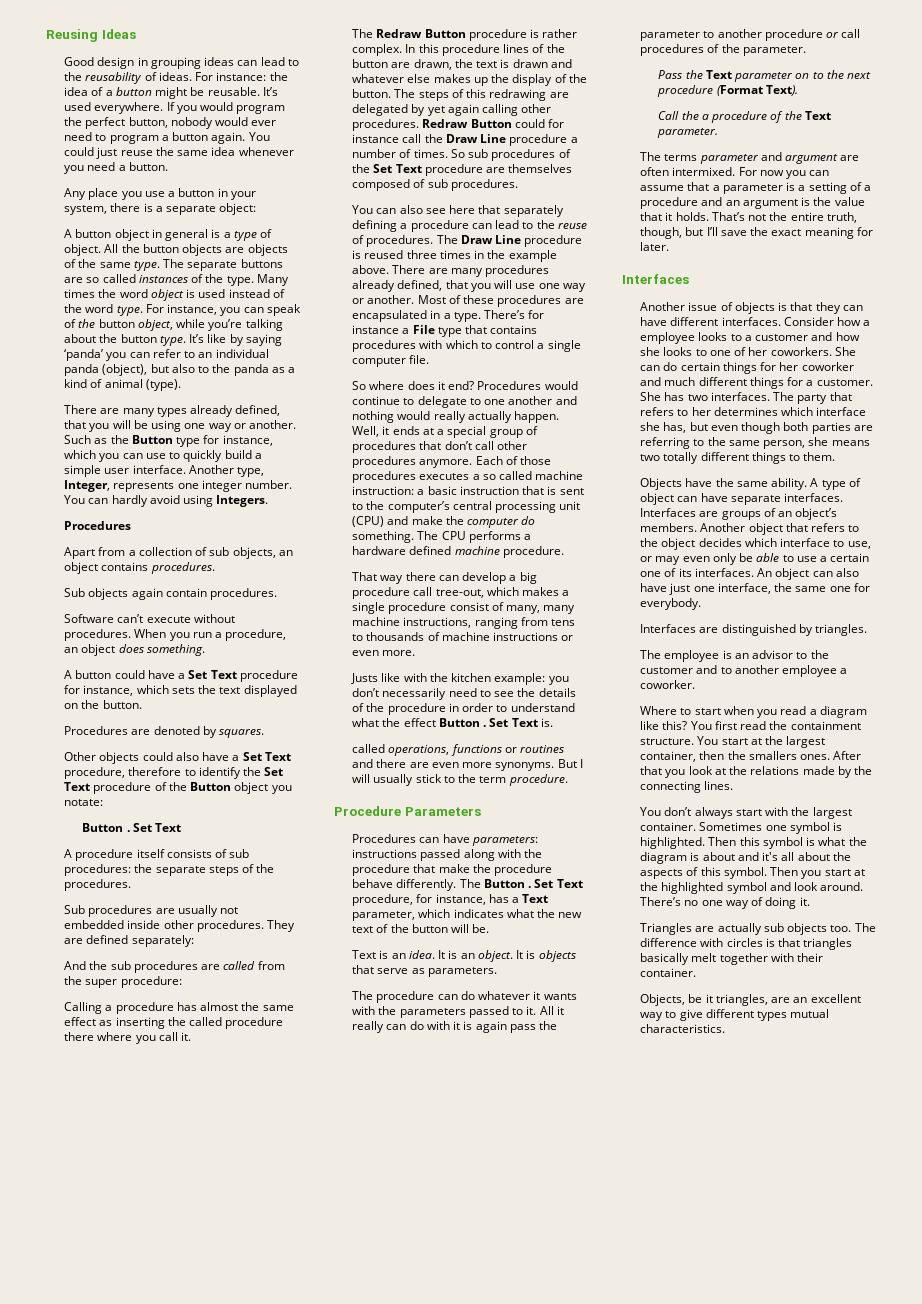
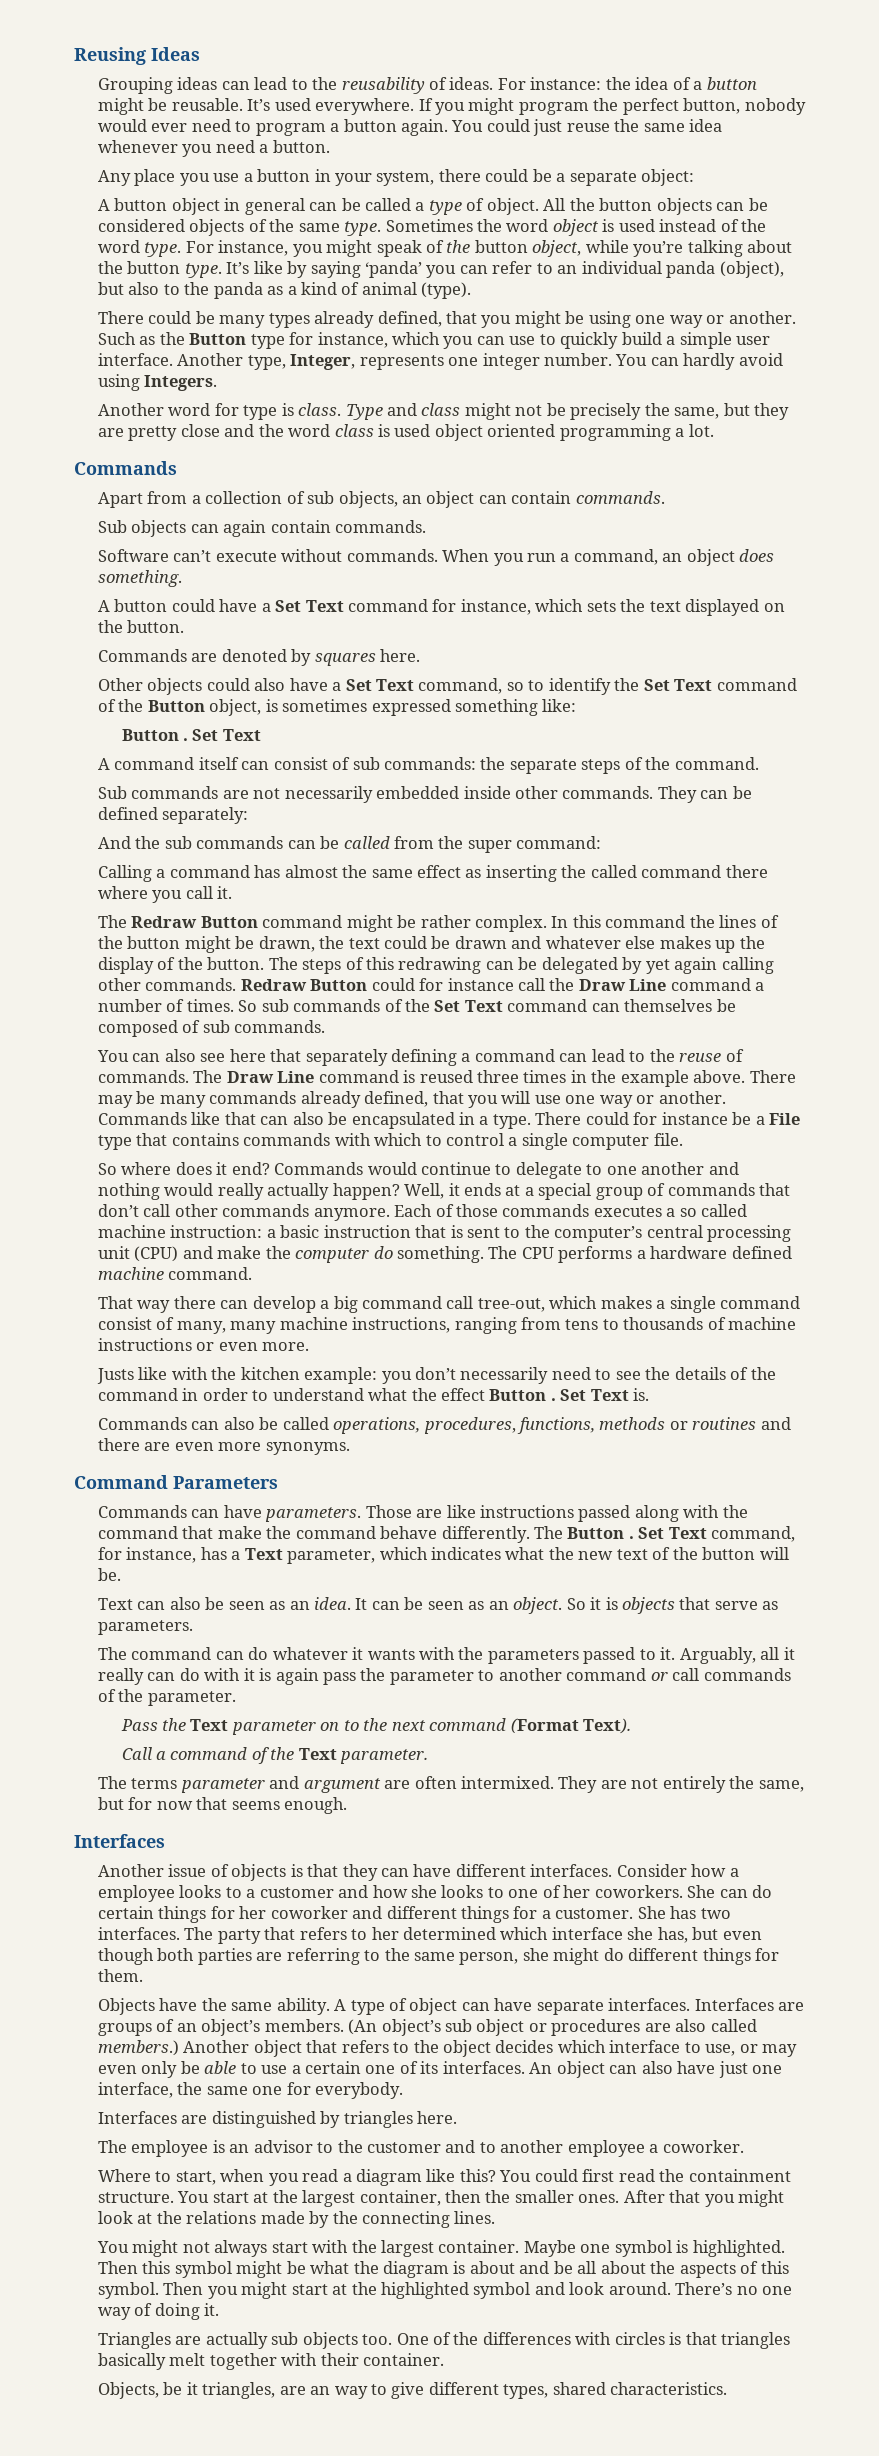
[64,57,201,69] Good design in grouping -> [97,77,173,94] Grouping
[200,102,234,111] would -> [468,98,515,115] might
[143,203,153,212] is -> [485,169,552,182] could be
[211,229,221,238] is -> [309,198,411,211] can be called
[225,247,245,253] are -> [716,198,768,211] [97,219,185,232] can be considered
[163,259,283,271] [64,274,289,286] [64,289,96,298] The separate buttons are so called instances of the type. Many times -> [385,219,473,232] Sometimes
[243,307,264,313] can -> [326,240,373,257] might
[100,408,120,414] are -> [148,311,215,324] could be
[112,420,131,429] will -> [514,311,561,328] might
[64,521,132,530] Procedures -> [97,403,790,420] [97,424,714,441] [74,461,177,475] Another word for type is class. Type and class might not be precisely the same, but they are pretty close and the word class is used object oriented programming a lot. // Commands
[101,562,215,574] contains procedures. -> [478,491,665,504] can contain commands.
(129, 594) none -> [190,524,219,533] can
[210,588,278,600] procedures. -> [335,520,427,533] commands.
[64,629,132,641] procedures. -> [346,549,438,562] commands.
[225,629,287,641] procedure, -> [573,549,658,565] command,
[239,670,298,682] procedure -> [347,599,428,612] command
[64,726,129,735] Procedures -> [97,649,187,662] Commands
[219,729,265,738] squares. -> [314,649,421,666] squares here.
[64,767,182,779] procedure, therefore -> [418,678,524,694] command, so
[93,782,152,794] procedure -> [716,678,797,691] command
[234,782,292,794] [64,799,104,806] object you notate: -> [209,699,577,716] object, is sometimes expressed something like:
[75,849,250,861] [64,864,132,876] procedure itself consists of sub procedures: -> [114,757,476,770] command itself can consist of sub commands:
[64,879,132,891] [64,905,239,917] [64,920,296,932] [64,938,84,944] procedures. // Sub procedures are usually not embedded inside other procedures. They are -> [674,757,759,770] [97,786,752,803] command. // Sub commands are not necessarily embedded inside other commands. They can be
[133,961,221,973] procedures are -> [196,836,340,849] commands can be
[120,976,182,988] procedure: -> [516,836,602,849] command:
[115,1002,174,1014] procedure -> [169,865,250,878] command
[225,1017,284,1029] procedure -> [641,865,722,878] command
[468,29,540,41] procedure is -> [262,915,417,932] command might be
[441,44,500,56] procedure -> [605,915,715,928] command the
[391,62,411,68] are -> [184,936,255,953] might be
[500,59,510,68] is -> [383,936,451,949] could be
[549,92,569,98] are -> [485,957,538,970] can be
[352,119,420,131] procedures. -> [145,978,237,991] commands.
[509,134,568,146] procedure -> [670,978,751,991] command
[491,149,556,161] procedures -> [293,999,381,1012] commands
[424,164,573,176] procedure are themselves -> [507,999,736,1012] command can themselves be
[450,179,518,191] procedures. -> [234,1020,326,1033] commands.
[410,220,469,232] procedure -> [474,1049,555,1062] command
[366,235,434,247] procedures. -> [97,1070,189,1083] commands.
[524,235,583,247] procedure -> [318,1070,399,1083] command
[428,265,550,277] are many procedures -> [97,1091,297,1108] may be many commands
[417,295,584,307] Most of these procedures are -> [97,1112,348,1125] Commands like that can also be
[484,310,545,319] [352,325,400,334] There’s for instance -> [535,1112,752,1125] There could for instance be
[352,340,417,352] procedures -> [243,1133,331,1146] commands
[477,381,542,390] Procedures -> [274,1162,364,1175] Commands
[514,411,560,423] happen. -> [332,1183,400,1200] happen?
[352,441,417,453] procedures -> [667,1183,755,1196] commands
[352,456,417,468] procedures -> [222,1204,310,1217] commands
[352,471,417,483] procedures -> [502,1204,590,1217] commands
[502,546,564,558] procedure. -> [168,1267,253,1280] command.
[352,587,411,599] procedure -> [361,1296,442,1309] command
[388,602,447,614] procedure -> [720,1296,801,1309] command
[387,703,446,715] procedure -> [97,1388,178,1401] command
[352,744,502,756] called operations, functions -> [97,1417,666,1434] Commands can also be called operations, procedures, functions, methods
[557,759,583,768] [352,774,568,786] [334,806,401,816] But I will usually stick to the term procedure. // Procedure -> [74,1475,168,1489] // Command
[352,834,538,846] Procedures can have parameters: -> [97,1505,476,1522] Commands can have parameters. Those are like
[352,864,411,876] procedure -> [97,1526,178,1539] command
[494,864,553,876] procedure -> [295,1526,376,1539] command
[352,894,414,906] procedure, -> [711,1526,796,1542] command,
[379,950,524,962] is an idea. It is an object. It -> [137,1597,602,1614] can also be seen as an idea. It can be seen as an object. So it
[376,991,435,1003] procedure -> [131,1647,212,1660] command
[539,1006,554,1015] All -> [679,1647,780,1664] Arguably, all
[764,29,823,41] procedure -> [566,1668,647,1681] command
[640,44,705,56] procedures -> [703,1668,791,1681] commands
[657,85,714,97] procedure -> [429,1718,507,1731] command
[681,111,768,123] the a procedure -> [156,1747,248,1760] a command
[738,167,830,179] [640,182,872,194] [640,197,865,209] [640,212,857,223] [640,227,873,239] [640,242,670,251] For now you can assume that a parameter is a setting of a procedure and an argument is the value that it holds. That’s not the entire truth, though, but I’ll save the exact meaning for later. -> [558,1776,804,1793] [97,1797,348,1814] They are not entirely the same, but for now that seems enough.
[664,377,696,386] much -> (383, 1912) none
[713,407,778,416] determines -> [402,1927,496,1940] determined
[831,440,870,446] [640,452,801,464] means two totally different things to -> [553,1948,780,1965] might do different things for
(698, 527) none -> [348,2019,757,2036] [97,2040,179,2056] (An object’s sub object or procedures are also called members.)
[815,624,868,636] triangles. -> [343,2111,458,2128] triangles here.
[694,708,721,715] start -> [175,2171,216,2185] start,
(712, 725) none -> [534,2169,578,2182] could
[748,751,797,760] smallers -> [514,2190,574,2203] smaller
(686, 773) none -> [738,2190,785,2207] might
[664,807,692,816] don’t -> [132,2240,210,2257] might not
[699,822,763,831] Sometimes -> [523,2240,576,2257] Maybe
[806,837,816,846] is -> [236,2261,306,2278] might be
[762,852,779,861] it's -> [553,2261,573,2274] be
(822, 874) none -> [241,2282,288,2299] might
[854,923,876,932] [640,938,698,947] The difference -> [396,2332,571,2345] One of the differences
[810,994,861,1003] excellent -> (331, 2390) none
[757,1009,830,1021] types mutual -> [503,2382,606,2399] types, shared

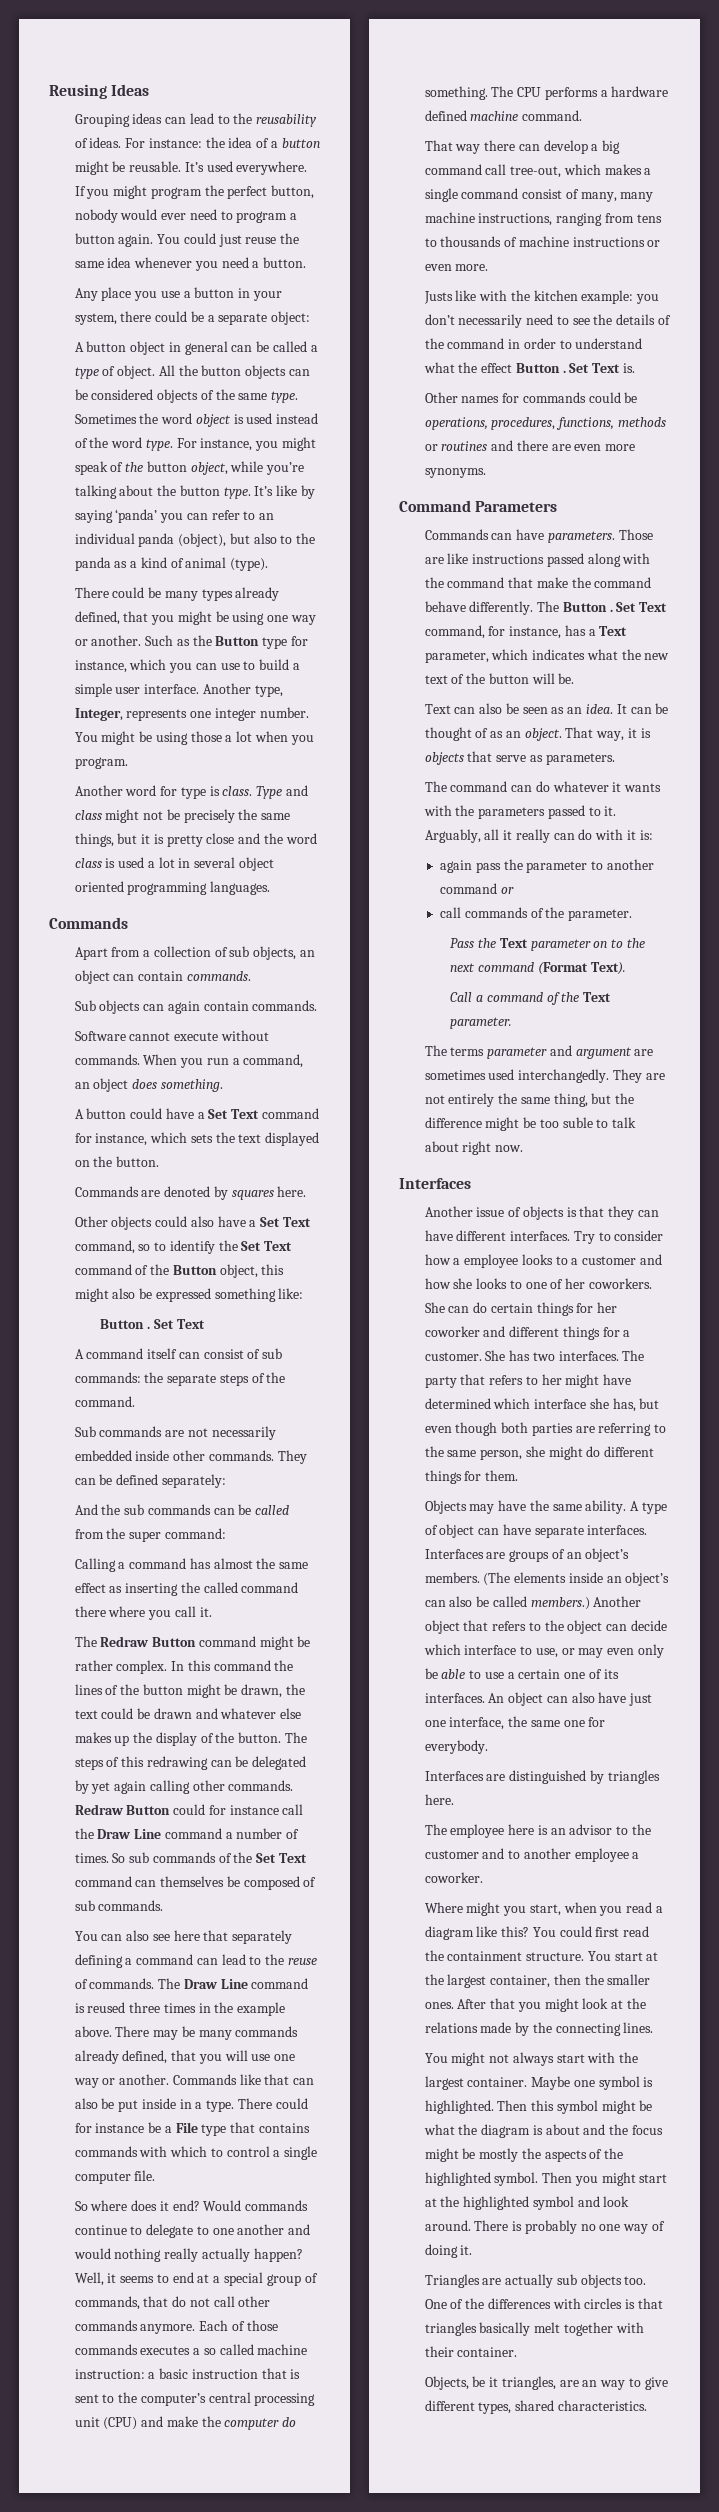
[560,332,619,349] quickly -> (256, 665) none
[650,353,783,370] [97,374,218,391] can hardly avoid using Integers. -> [101,731,314,745] [74,757,128,769] might be using those a lot when you program.
[674,403,790,420] [97,428,124,437] same, but they are -> [261,813,291,820] [74,833,164,847] same things, but it is
(431, 430) none -> [147,857,236,868] a lot in several
[675,424,714,437] a lot. -> [210,881,271,895] languages.
[173,550,212,562] can’t -> [129,1032,171,1041] cannot
[265,699,368,712] is sometimes -> [261,1264,285,1275] [74,1288,153,1302] this might also be
[351,1112,455,1129] encapsulated -> [118,2098,176,2112] put inside
[274,1162,417,1175] Commands would -> [203,2200,309,2211] Would commands
[97,1183,214,1200] nothing would -> [73,2248,162,2262] would nothing
[463,1183,501,1196] ends -> [120,2272,194,2283] seems to end
[667,1183,791,1196] [97,1204,139,1217] commands that don’t -> [74,2296,210,2310] commands, that do not
[97,1417,329,1430] Commands can also be called -> [424,392,638,403] Other names for commands could be
[427,1601,464,1610] seen -> [424,727,489,741] thought of
[566,1598,586,1610] So -> [565,727,625,741] That way,
[259,1668,272,1681] is -> [639,830,653,840] is: //
(668, 1676) none -> (514, 890) //
[414,1776,554,1789] often intermixed. -> [424,1069,610,1083] sometimes used interchangedly.
[758,1780,804,1792] [97,1797,348,1814] same, but for now that seems enough. -> [520,1093,635,1107] [424,1117,637,1131] [424,1141,524,1155] same thing, but the difference might be too suble to talk about right now.
[616,1864,687,1877] Consider -> [573,1230,664,1244] Try to consider
(399, 1933) none -> [565,1374,632,1388] might have
(155, 2006) none -> [469,1504,495,1514] may
[348,2019,707,2036] (An object’s sub object or procedures are also -> [483,1572,670,1586] [424,1596,490,1607] (The elements inside an object’s can also be
[495,2040,554,2053] decides -> [606,1620,668,1631] can decide
(209, 2148) none -> [508,1824,535,1835] here
[155,2171,172,2182] to -> [466,1902,527,1916] might you
[553,2261,646,2274] be all about -> [609,2124,664,2135] [424,2148,519,2162] the focus might be mostly
[760,2261,789,2274] this -> [604,2148,624,2159] [424,2172,491,2186] the highlighted
[675,2282,733,2295] There’s -> [474,2220,577,2234] There is probably

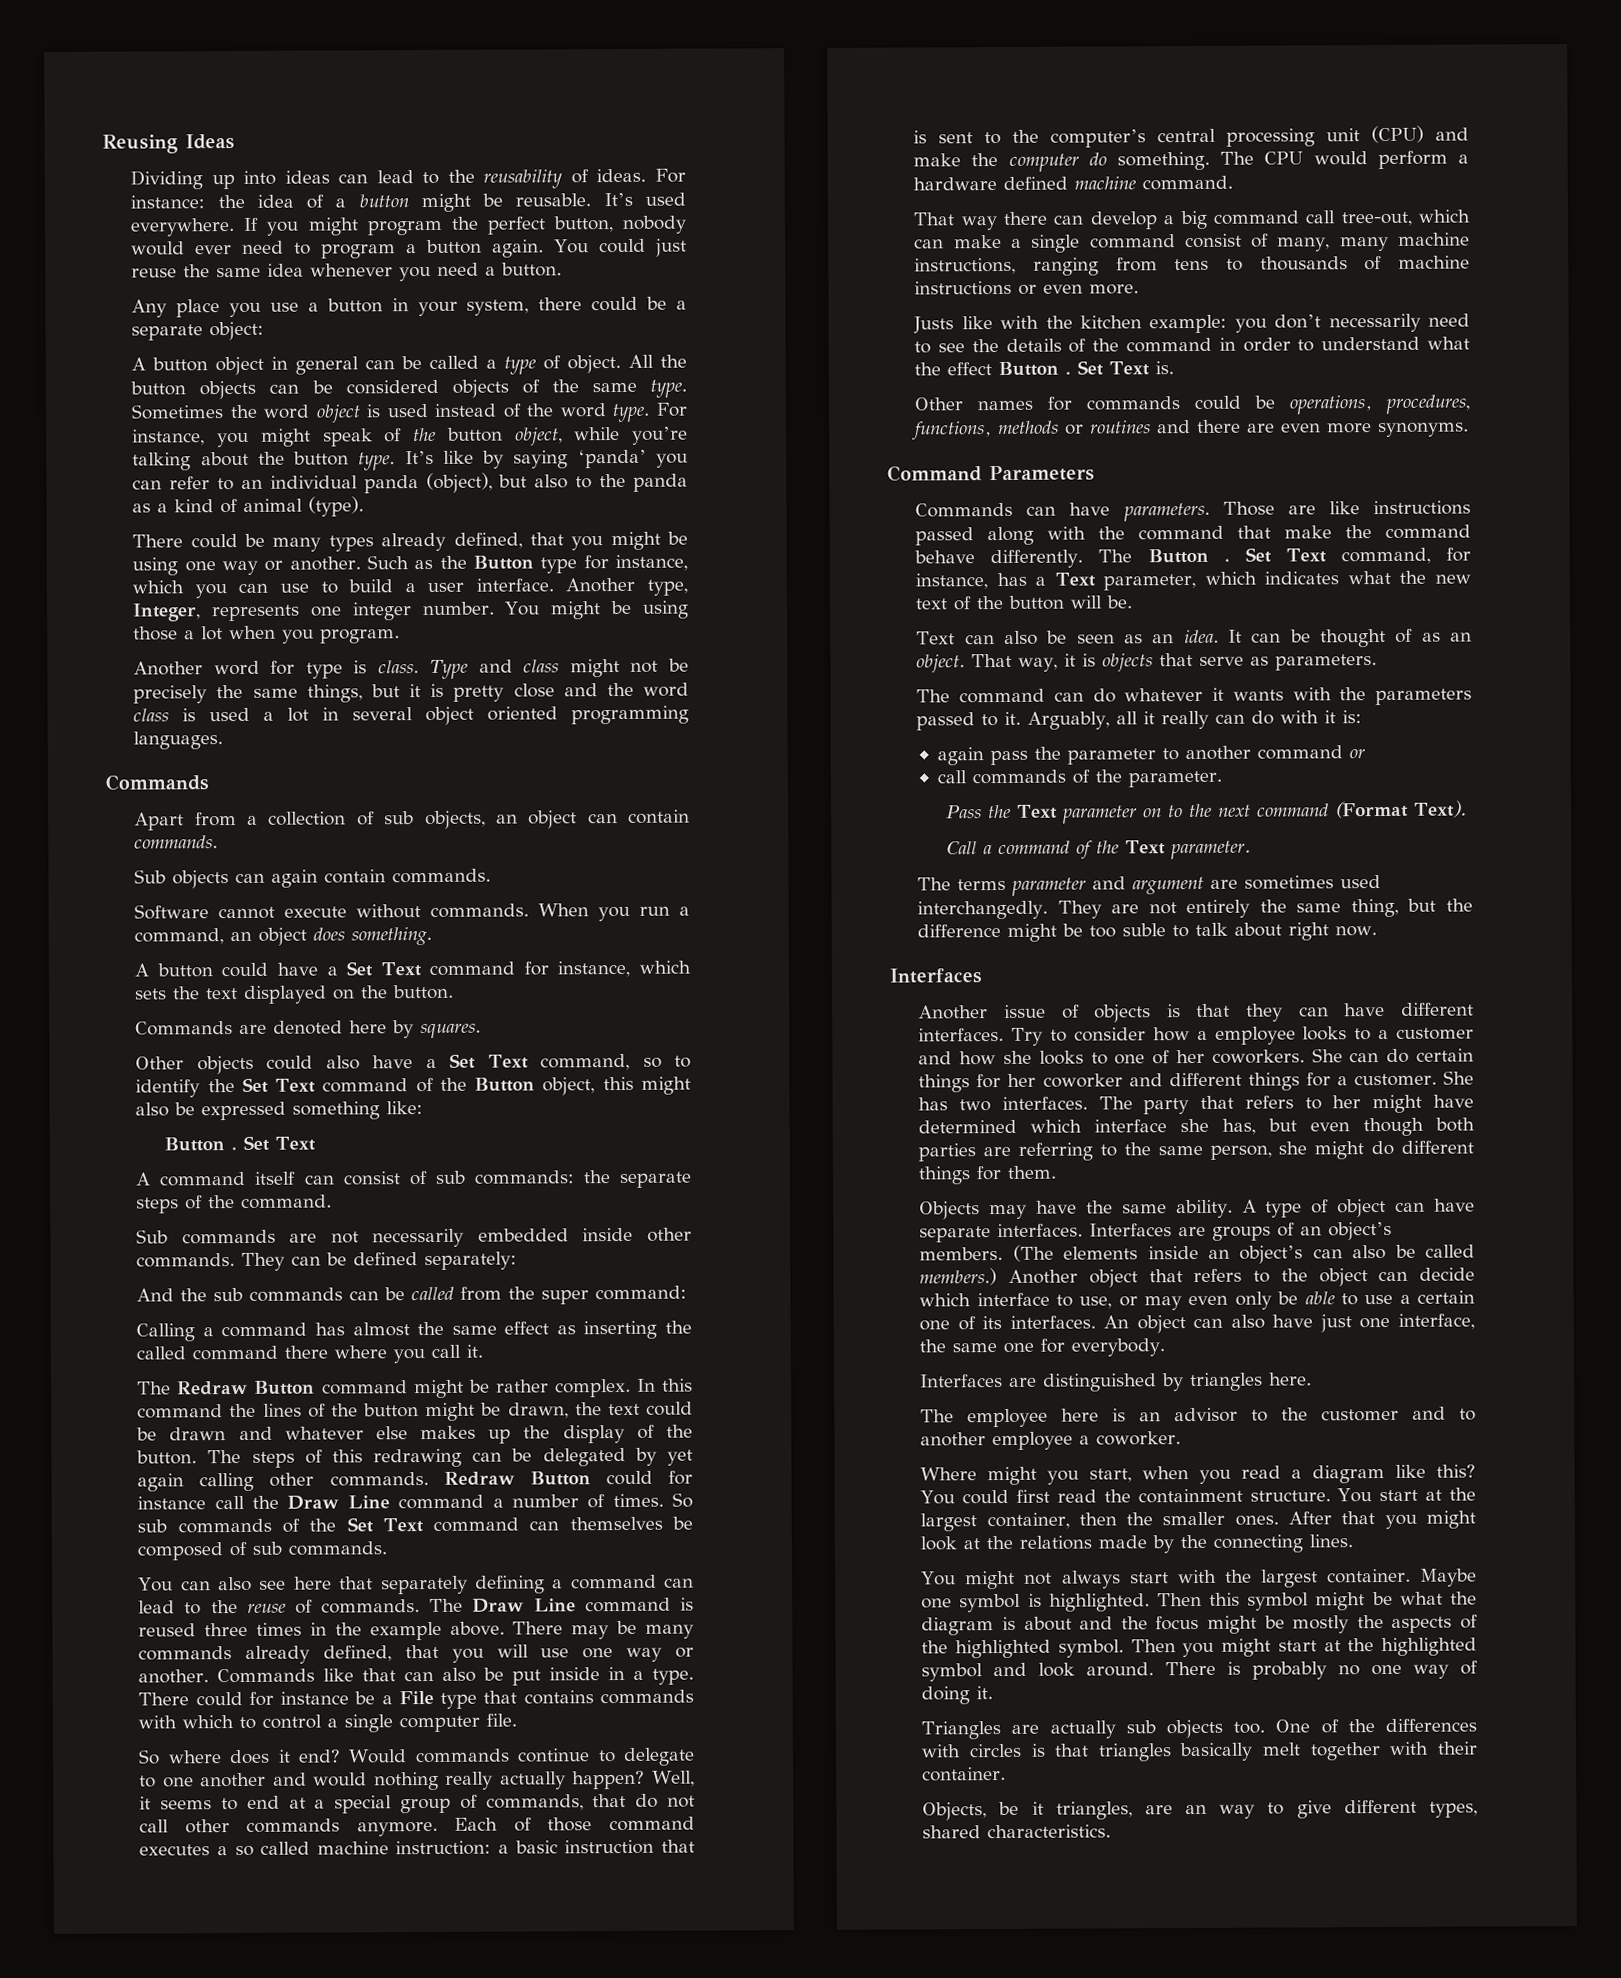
[74,114,130,127] Grouping -> [130,170,277,190] Dividing up into
[74,683,112,697] simple -> (416, 588) none
[213,1186,307,1200] by squares here. -> [349,1020,482,1039] here by squares.
[74,2344,138,2355] commands -> [609,1816,696,1832] command
[544,87,598,100] performs -> [1313,150,1448,170] would perform
[604,164,642,175] makes -> [914,234,1002,249] can make

